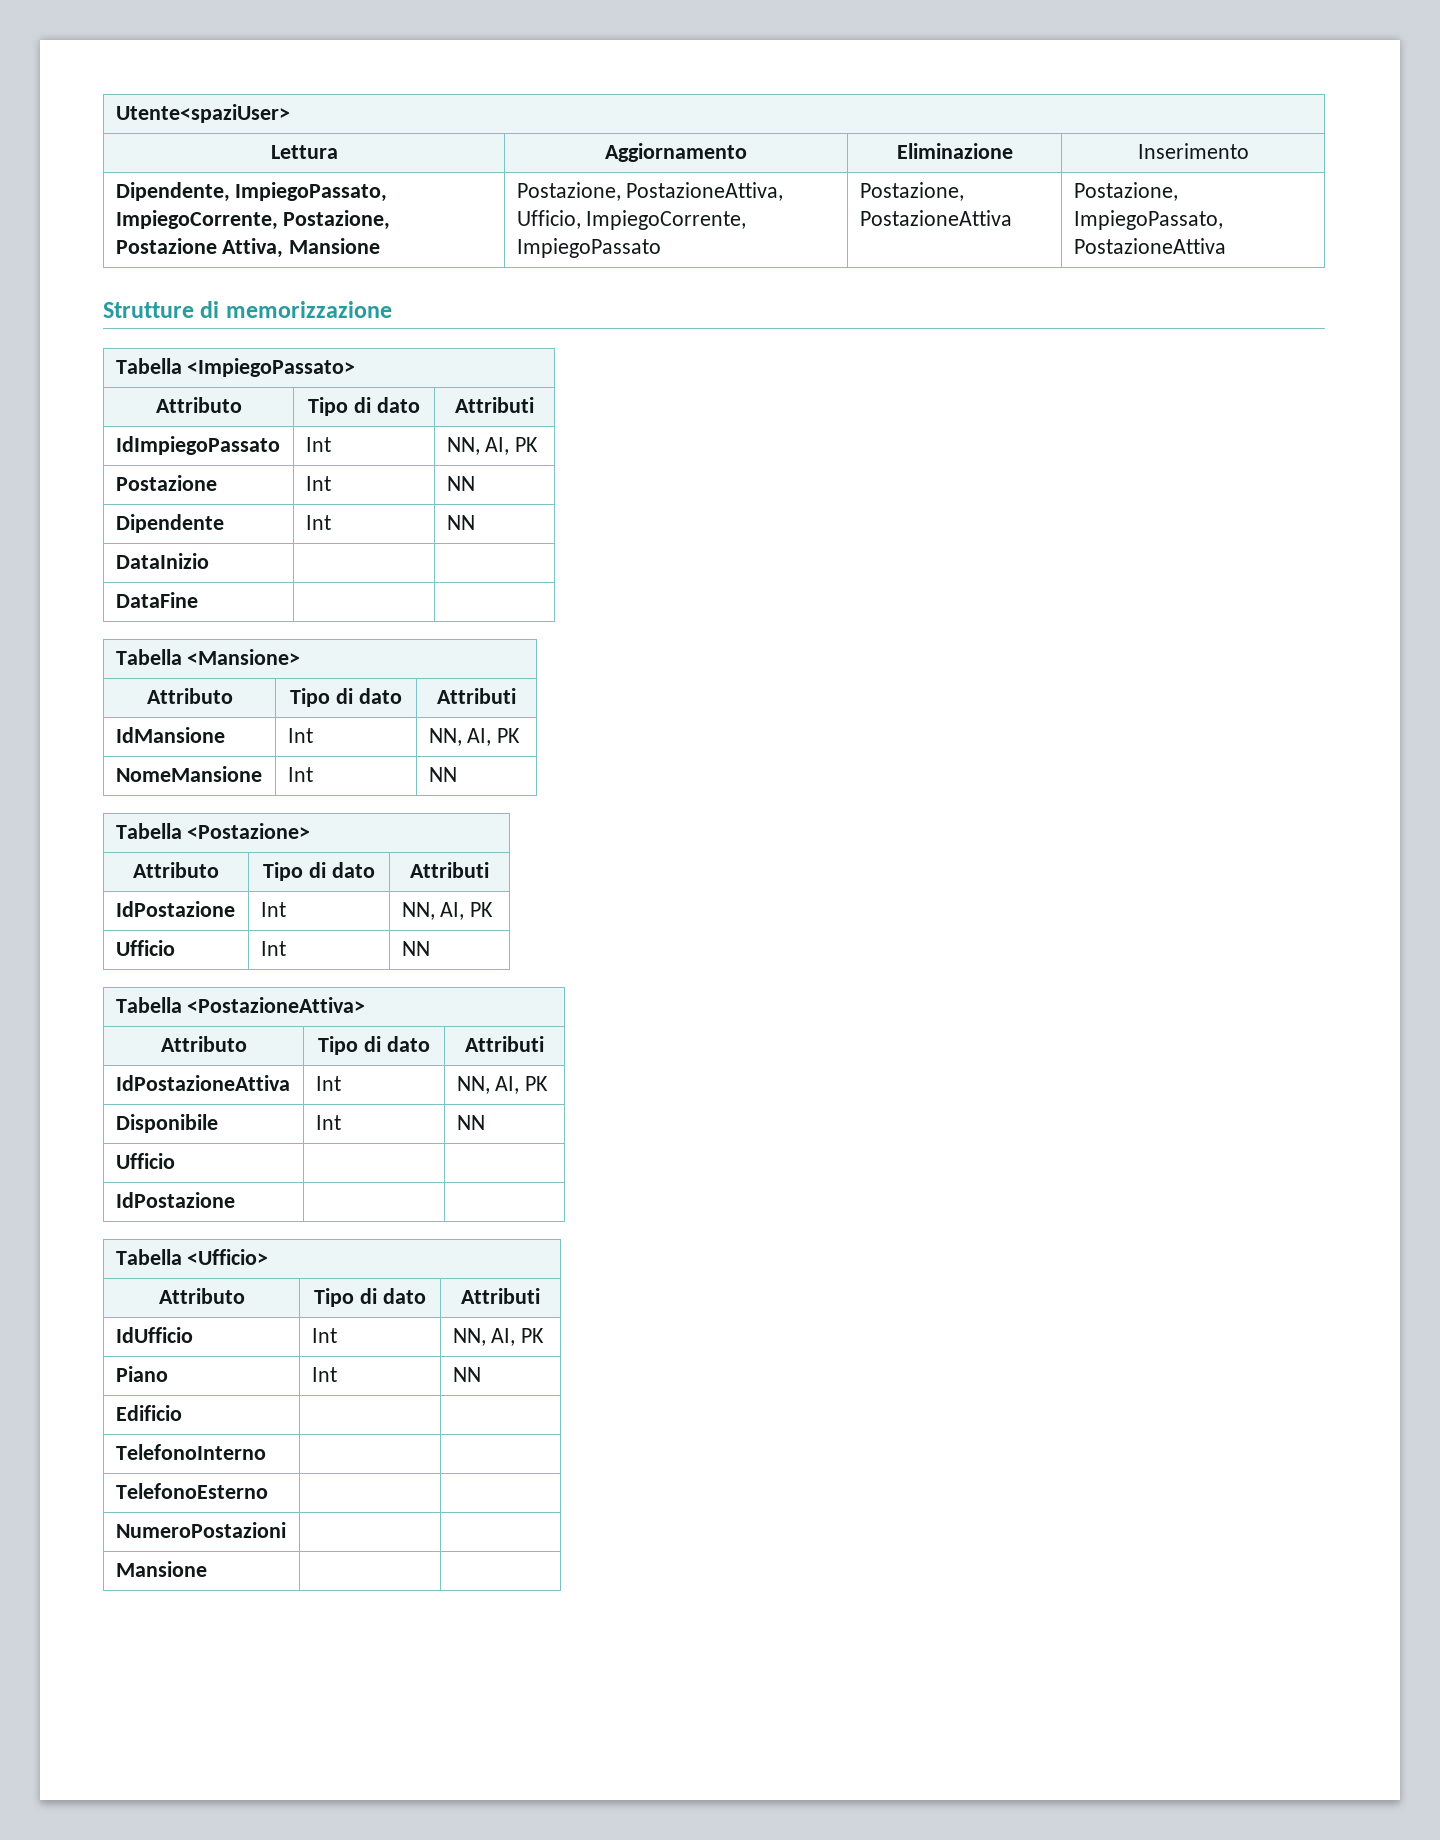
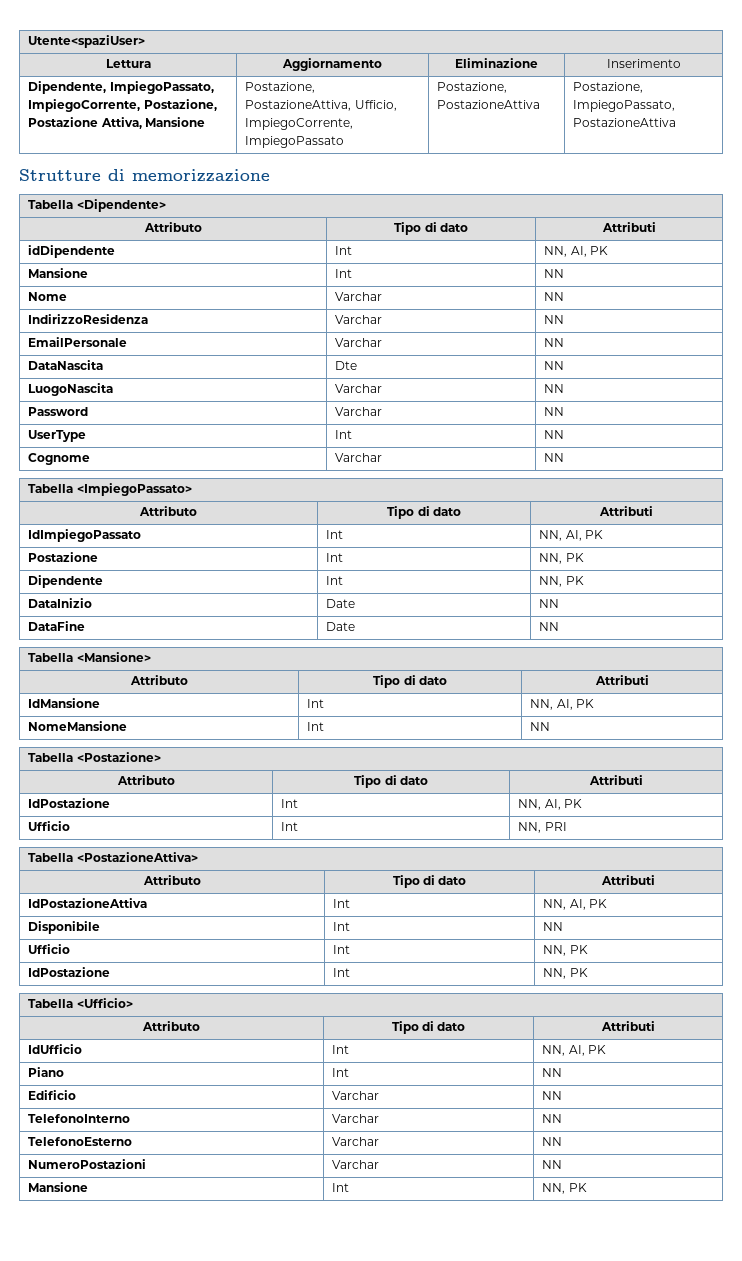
(392, 309) none -> [28,199,166,212] [143,222,202,232] [394,222,468,235] [601,222,656,232] [28,245,116,258] [335,246,353,255] [544,246,608,257] [28,268,89,278] [335,269,353,278] [544,269,565,278] [28,292,68,301] [335,292,383,301] [544,292,565,301] [28,314,149,324] [335,315,383,324] [544,315,565,324] [28,337,128,347] [335,338,383,347] [544,338,565,347] [28,360,104,370] [335,361,358,370] [544,361,565,370] [28,383,114,396] [335,384,383,393] [544,384,565,393] [28,407,89,416] [335,407,383,416] [544,407,565,416] [28,430,87,442] [335,430,353,439] [544,430,565,439] [28,453,91,465] [335,453,383,462] [544,453,565,462] // Tabella <Dipendente> // Attributo | Tipo di dato | Attributi // idDipendente | Int | NN, AI, PK // Mansione | Int | NN // Nome | Varchar | NN // IndirizzoResidenza | Varchar | NN // EmailPersonale | Varchar | NN // DataNascita | Dte | NN // LuogoNascita | Varchar | NN // Password | Varchar | NN // UserType | Int | NN // Cognome | Varchar | NN
[446,476,475,491] NN -> [539,553,584,564] NN, PK
[446,515,475,530] NN -> [539,576,584,587] NN, PK
(209, 561) | -> [326,599,356,608] [539,599,560,608] Date | NN
(198, 600) | -> [326,622,356,631] [539,622,560,631] Date | NN
[401,941,430,956] NN -> [518,822,567,833] NN, PRI
[115,1192,235,1208] | // IdPostazione | | -> [333,945,351,954] [543,945,588,956] [28,967,111,977] [333,968,351,977] [543,968,588,979] Int | NN, PK // IdPostazione | Int | NN, PK
(182, 1413) | -> [332,1091,380,1100] [542,1091,563,1100] Varchar | NN
(266, 1452) | -> [332,1114,380,1123] [542,1114,563,1123] Varchar | NN
(268, 1491) | -> [332,1137,380,1146] [542,1137,563,1146] Varchar | NN
[115,1561,207,1577] | // Mansione | | -> [332,1160,380,1169] [542,1160,563,1169] [28,1182,89,1192] [332,1183,350,1192] [542,1183,587,1194] Varchar | NN // Mansione | Int | NN, PK

